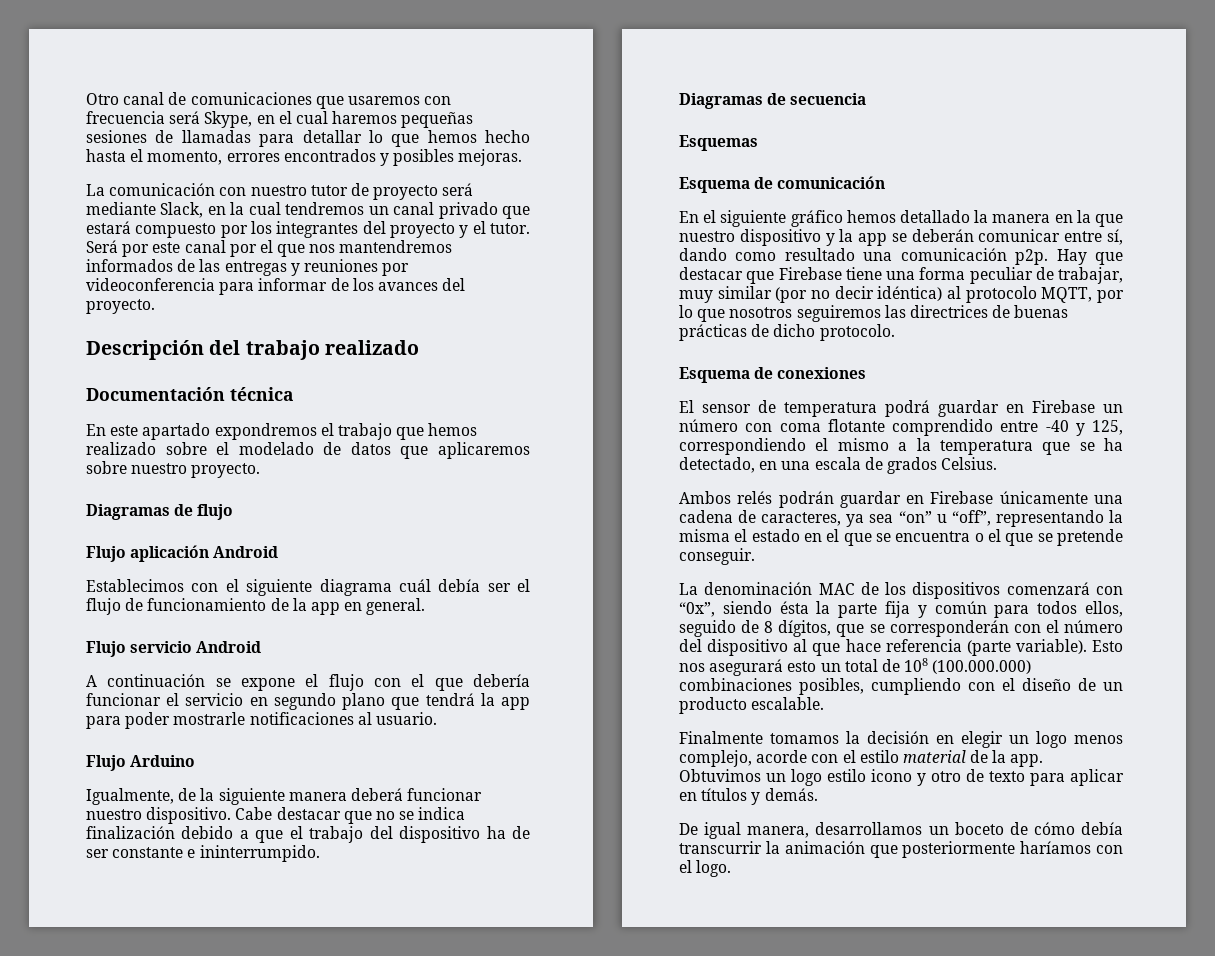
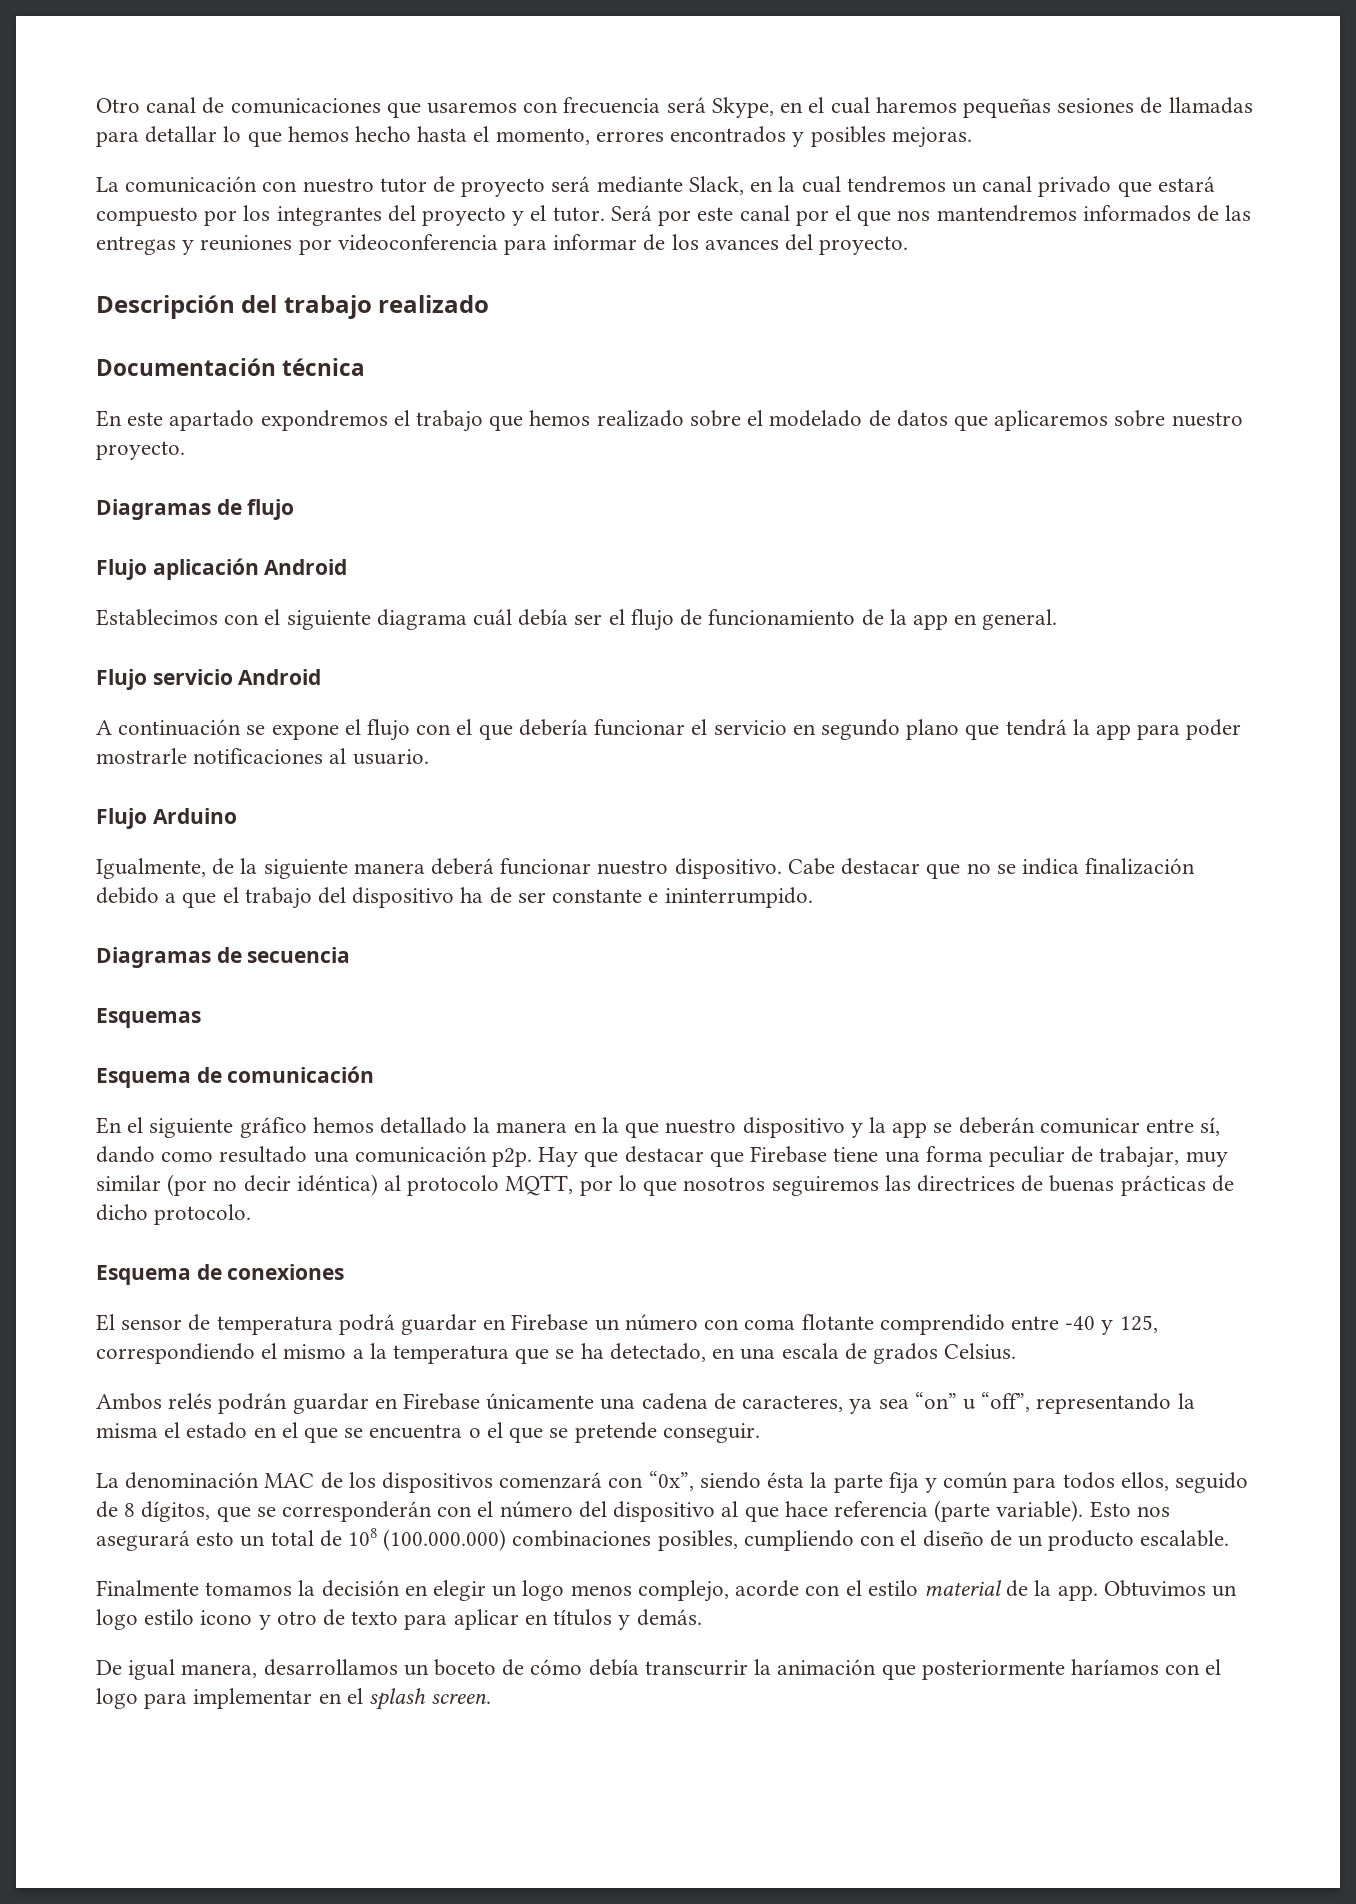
[696,860,732,877] logo. -> [96,1688,492,1710] logo para implementar en el splash screen.

